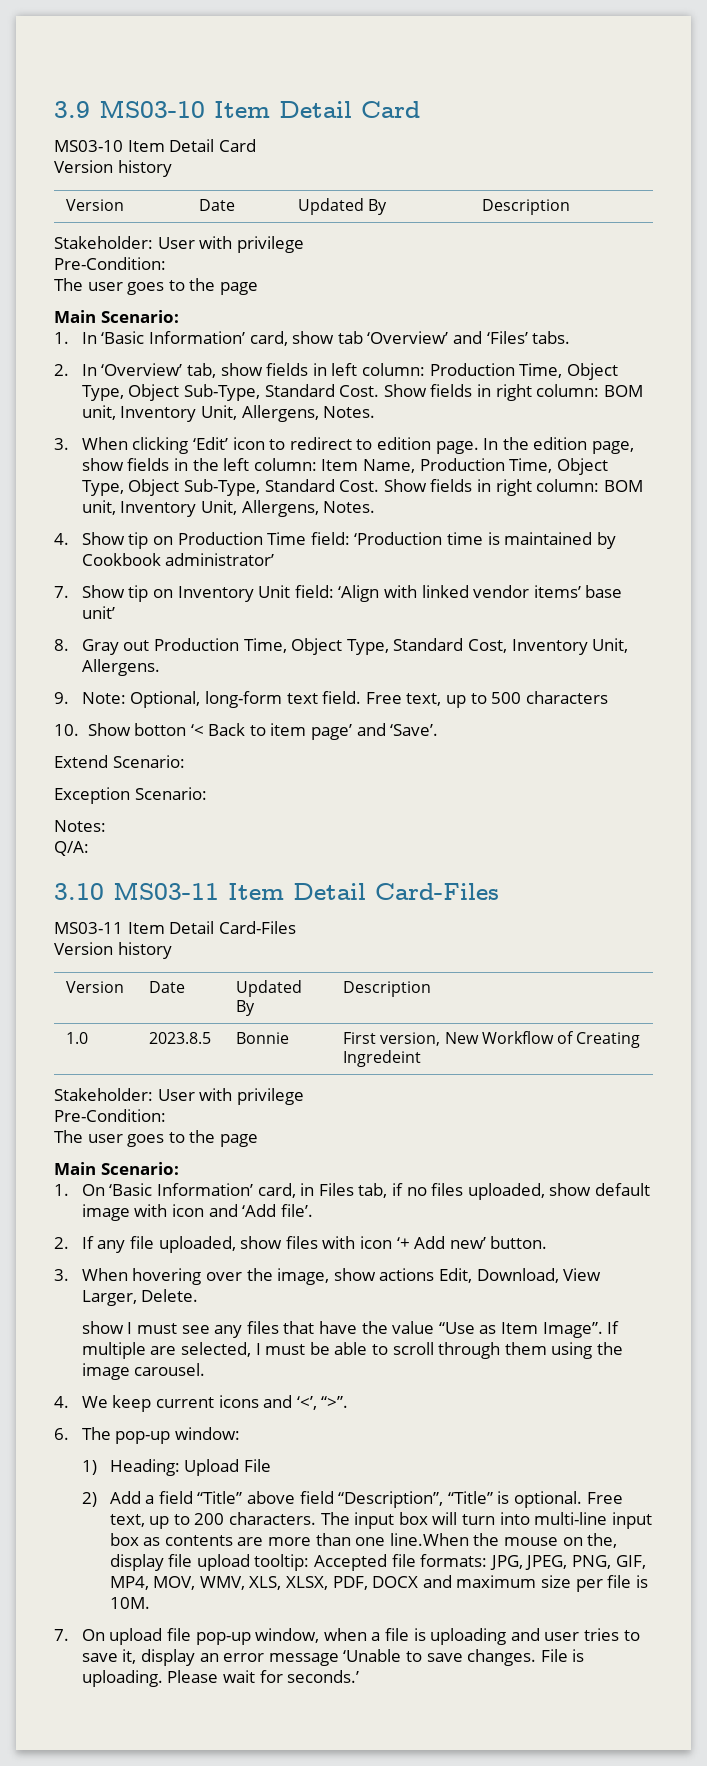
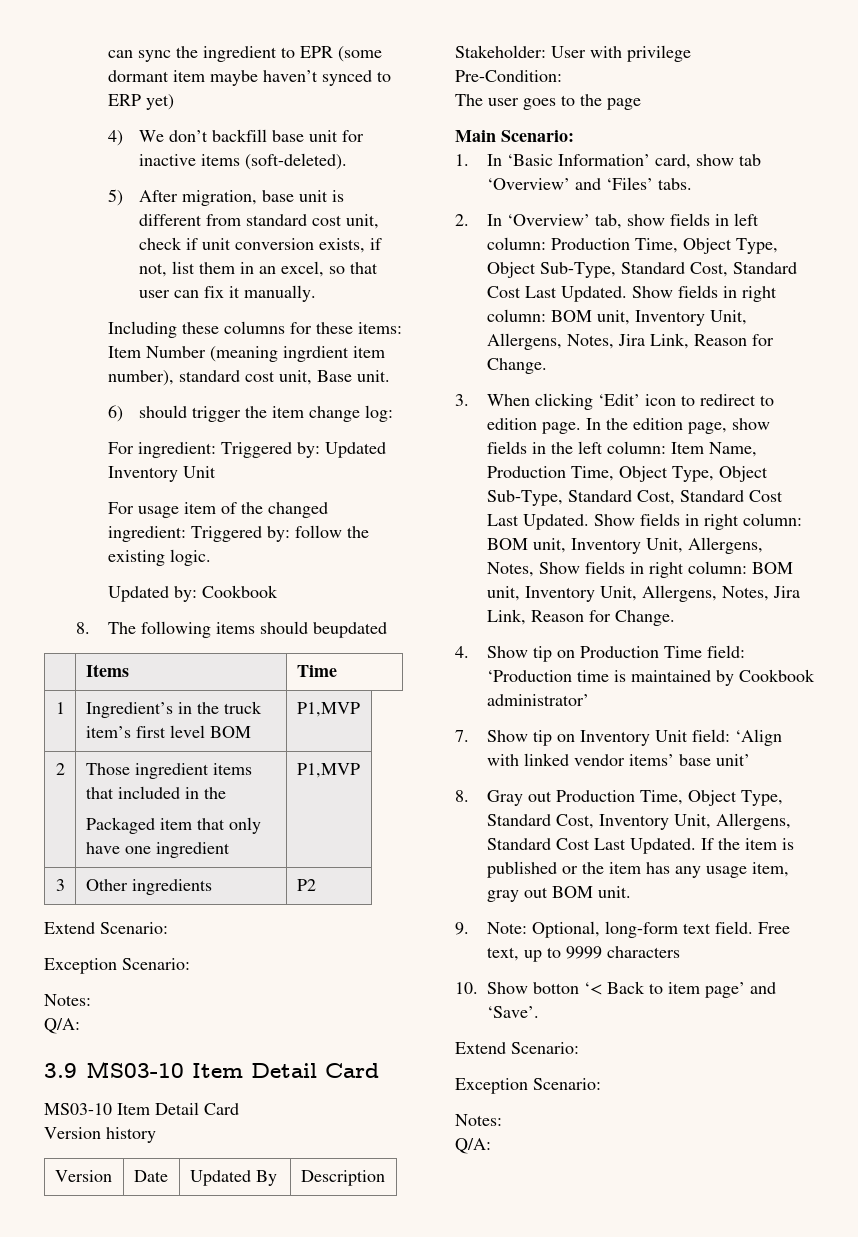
(54, 109) none -> [107,46,382,62] [107,70,391,86] [107,94,174,110] [107,129,365,146] [139,153,348,170] [107,189,345,206] [139,214,380,229] [139,237,383,253] [139,261,379,277] [139,285,317,302] [107,321,402,338] [107,346,385,362] [107,370,390,386] [107,405,394,422] [107,442,386,458] [107,466,216,482] [107,502,328,518] [107,525,369,542] [107,549,211,566] [107,585,278,602] [75,621,387,638] [85,664,129,677] [296,665,337,677] [55,702,65,714] [85,701,262,718] [85,725,251,738] [296,702,360,717] [55,763,65,775] [85,763,252,779] [85,786,226,799] [85,817,261,834] [85,842,230,858] [296,763,360,778] [55,879,65,891] [85,879,212,895] [296,879,316,891] [44,922,168,934] [44,958,190,974] [44,994,91,1006] [44,1018,80,1034] can sync the ingredient to EPR (some dormant item maybe haven’t synced to ERP yet) // 4) We don’t backfill base unit for inactive items (soft-deleted). // 5) After migration, base unit is different from standard cost unit, check if unit conversion exists, if not, list them in an excel, so that user can fix it manually. // Including these columns for these items: Item Number (meaning ingrdient item number), standard cost unit, Base unit. // 6) should trigger the item change log: // For ingredient: Triggered by: Updated Inventory Unit // For usage item of the changed ingredient: Triggered by: follow the existing logic. // Updated by: Cookbook // 8. The following items should beupdated // | Items | Time // 1 | Ingredient’s in the truck item’s first level BOM | P1,MVP // 2 | Those ingredient items that included in the // Packaged item that only have one ingredient | P1,MVP // 3 | Other ingredients | P2 // Extend Scenario: // Exception Scenario: // Notes: // Q/A: //
[339,385,380,397] Cost. -> [689,262,797,277] [486,286,627,302] Cost, Standard Cost Last Updated.
[323,406,376,418] Notes. -> [566,333,774,349] [486,358,547,374] Notes, Jira Link, Reason for Change.
[339,480,380,492] Cost. -> [636,490,783,505] [486,514,589,530] Cost, Standard Cost Last Updated.
[323,501,376,513] Notes. -> [486,561,793,578] [486,585,800,602] [486,609,675,626] Notes, Show fields in right column: BOM unit, Inventory Unit, Allergens, Notes, Jira Link, Reason for Change.
[81,659,160,676] Allergens. -> [715,813,791,830] [486,838,794,854] [486,861,789,878] [486,886,631,902] Allergens, Standard Cost Last Updated. If the item is published or the item has any usage item, gray out BOM unit.
[491,692,522,704] 500 -> [565,946,602,959] 9999
[54,882,499,900] [54,921,296,934] [54,942,172,959] [66,981,125,993] [149,981,186,993] [236,980,303,997] [236,1000,256,1016] [343,981,432,997] [66,1032,89,1044] [149,1032,212,1044] [236,1032,290,1044] [343,1031,641,1048] [343,1050,422,1067] [54,1088,304,1105] [54,1109,166,1122] [54,1130,258,1147] [54,1162,179,1175] [54,1183,650,1200] [81,1204,313,1221] [54,1236,548,1253] [54,1268,602,1285] [81,1289,199,1306] [81,1321,620,1338] [81,1342,623,1359] [81,1363,206,1380] [54,1395,349,1412] [54,1427,241,1444] [81,1459,271,1476] [81,1491,623,1508] [109,1512,652,1529] [109,1533,618,1548] [109,1554,646,1571] [109,1575,648,1592] [109,1597,150,1609] [54,1628,640,1645] [81,1649,585,1666] [81,1670,360,1687] // 3.10 MS03-11 Item Detail Card-Files // MS03-11 Item Detail Card-Files // Version history // Version | Date | Updated By | Description // 1.0 | 2023.8.5 | Bonnie | First version, New Workflow of Creating Ingredeint // Stakeholder: User with privilege // Pre-Condition: // The user goes to the page // Main Scenario: // 1. On ‘Basic Information’ card, in Files tab, if no files uploaded, show default image with icon and ‘Add file’. // 2. If any file uploaded, show files with icon ‘+ Add new’ button. // 3. When hovering over the image, show actions Edit, Download, View Larger, Delete. // show I must see any files that have the value “Use as Item Image”. If multiple are selected, I must be able to scroll through them using the image carousel. // 4. We keep current icons and ‘<’, “>”. // 6. The pop-up window: // 1) Heading: Upload File // 2) Add a field “Title” above field “Description”, “Title” is optional. Free text, up to 200 characters. The input box will turn into multi-line input box as contents are more than one line.When the mouse on the, display file upload tooltip: Accepted file formats: JPG, JPEG, PNG, GIF, MP4, MOV, WMV, XLS, XLSX, PDF, DOCX and maximum size per file is 10M. // 7. On upload file pop-up window, when a file is uploading and user tries to save it, display an error message ‘Unable to save changes. File is uploading. Please wait for seconds.’ -> (491, 1146) none

